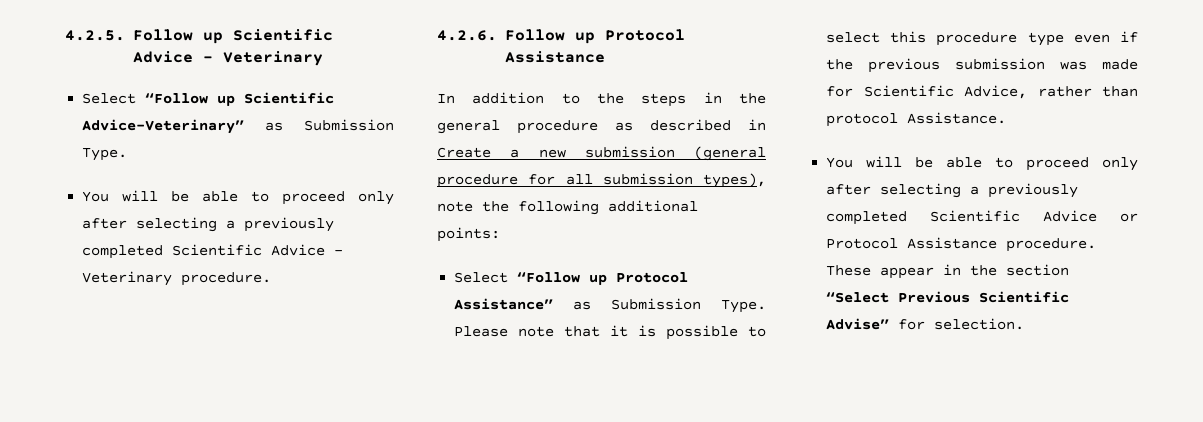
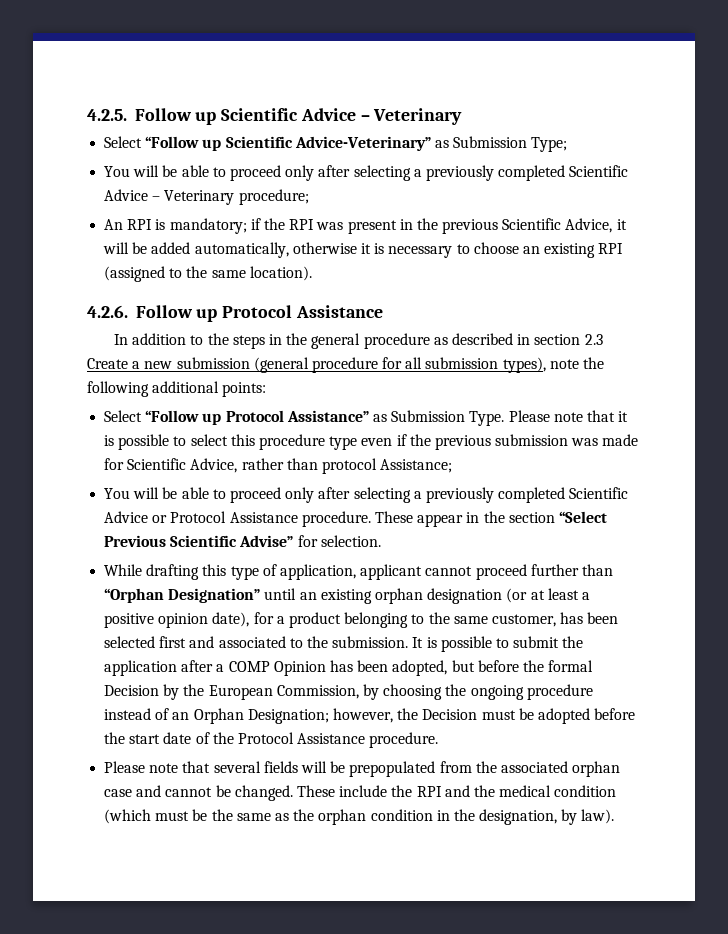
[82,148,128,161] Type. -> [531,137,568,152] Type;
[181,272,272,286] procedure. -> [238,189,309,205] [104,218,627,234] [103,242,624,258] [104,266,312,282] procedure; // An RPI is mandatory; if the RPI was present in the previous Scientific Advice, it will be added automatically, otherwise it is necessary to choose an existing RPI (assigned to the same location).
(766, 125) none -> [534,334,603,345] section 2.3
[907,112,1007,124] Assistance. -> [380,459,453,473] Assistance;
(1025, 324) none -> [104,564,613,580] [104,588,590,604] [104,612,619,628] [104,636,584,652] [104,660,594,676] [104,684,593,700] [104,708,636,724] [104,732,439,748] [104,761,621,777] [104,785,617,801] [104,809,615,825] // While drafting this type of application, applicant cannot proceed further than “Orphan Designation” until an existing orphan designation (or at least a positive opinion date), for a product belonging to the same customer, has been selected first and associated to the submission. It is possible to submit the application after a COMP Opinion has been adopted, but before the formal Decision by the European Commission, by choosing the ongoing procedure instead of an Orphan Designation; however, the Decision must be adopted before the start date of the Protocol Assistance procedure. // Please note that several fields will be prepopulated from the associated orphan case and cannot be changed. These include the RPI and the medical condition (which must be the same as the orphan condition in the designation, by law).

